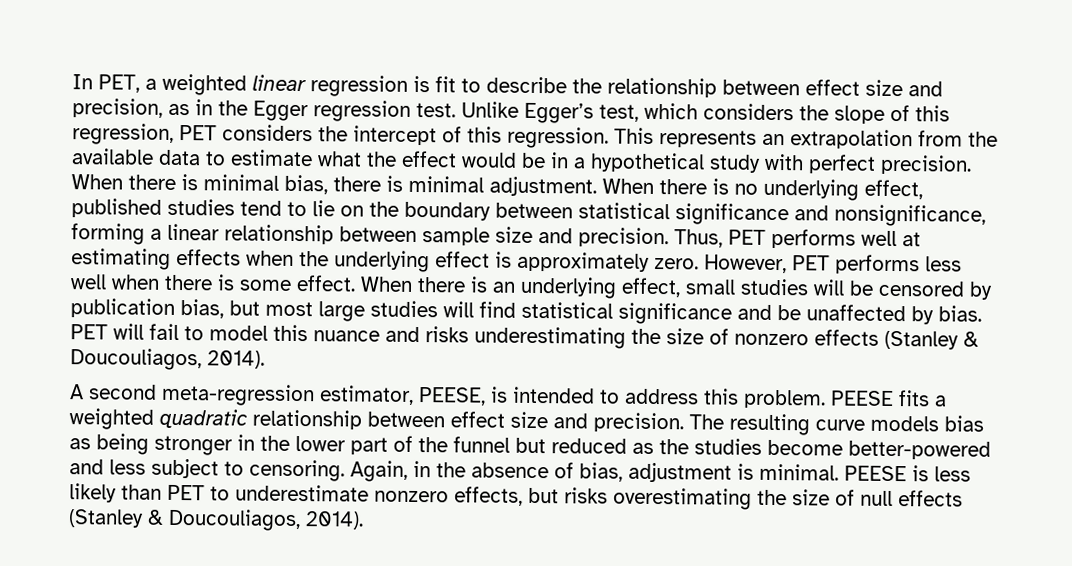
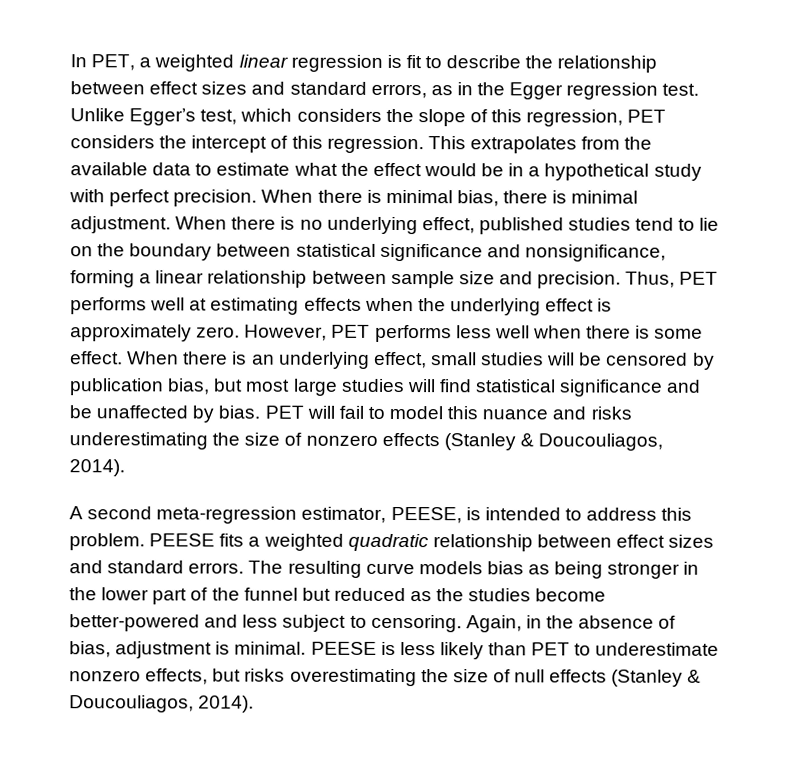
[865,79,943,97] [72,98,163,118] size and precision, -> [201,81,427,99] sizes and standard errors,
[659,129,913,150] represents an extrapolation -> [469,136,577,154] extrapolates
[510,411,684,433] size and precision. -> [668,534,715,548] [69,560,245,574] sizes and standard errors.

